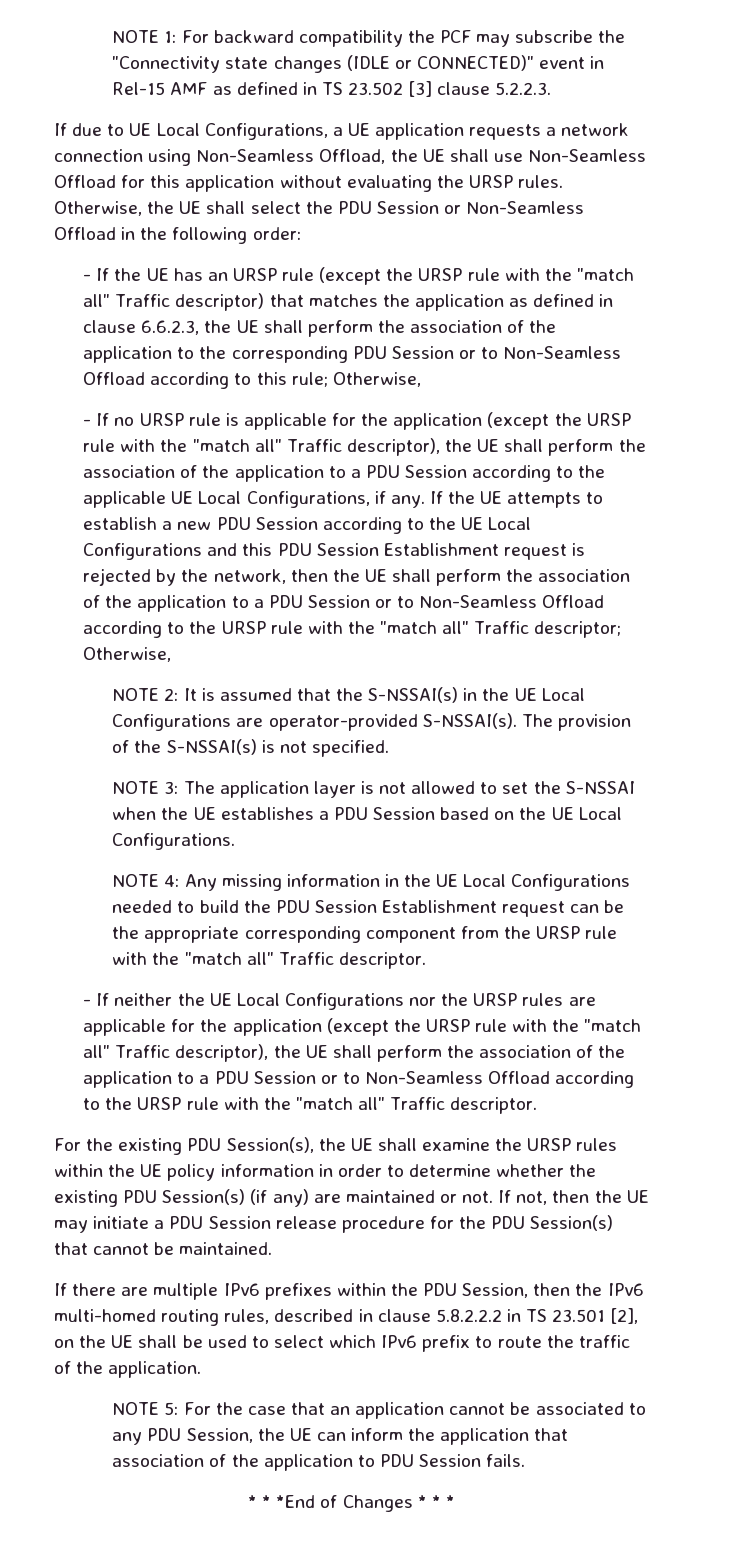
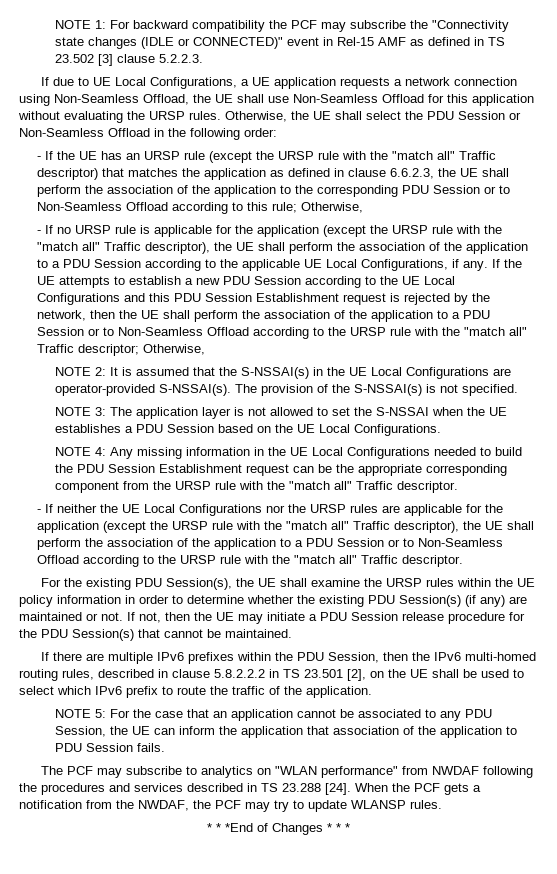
(526, 1460) none -> [41,766,534,778] [19,783,481,795] [19,800,442,812] // The PCF may subscribe to analytics on "WLAN performance" from NWDAF following the procedures and services described in TS 23.288 [24]. When the PCF gets a notification from the NWDAF, the PCF may try to update WLANSP rules.

